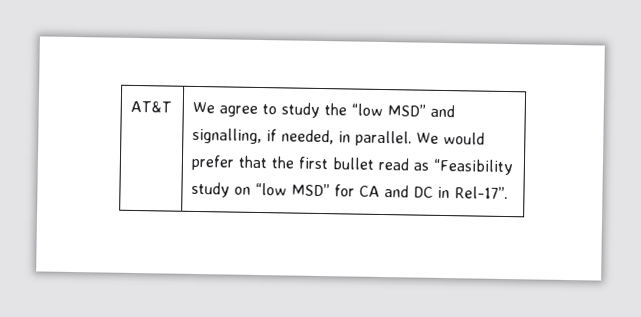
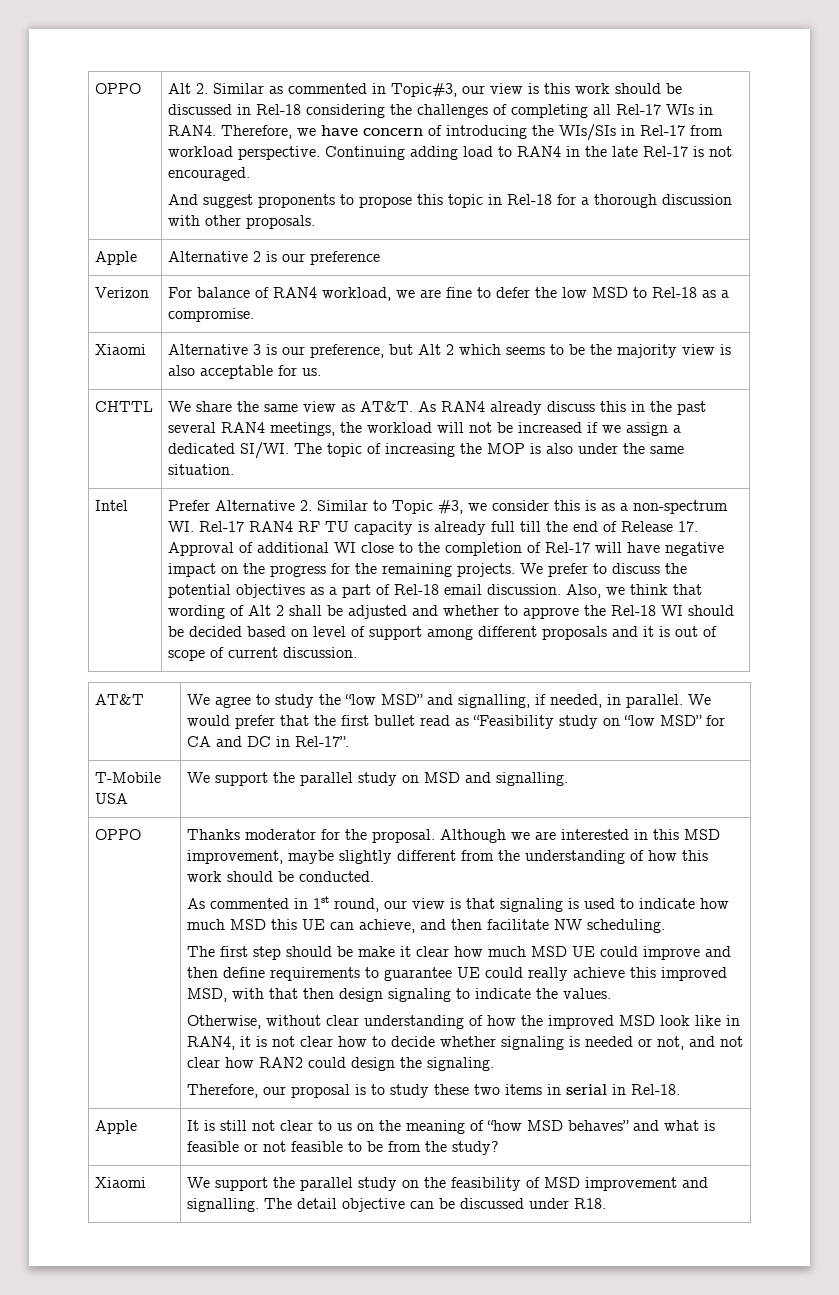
(130, 106) none -> [95,83,142,94] [168,83,683,97] [168,104,714,118] [168,124,724,141] [168,146,733,160] [168,167,251,181] [168,194,733,208] [168,215,316,229] [95,251,138,265] [168,251,381,265] [95,287,150,298] [168,287,730,301] [168,308,255,322] [95,344,147,355] [168,344,732,358] [168,365,322,379] [95,401,154,412] [168,401,707,415] [168,422,682,436] [168,442,685,459] [168,464,235,475] [95,500,129,511] [168,500,729,514] [168,521,699,535] [168,542,725,556] [168,563,688,577] [168,584,703,598] [168,605,735,619] [168,626,718,640] [168,647,358,661] OPPO | Alt 2. Similar as commented in Topic#3, our view is this work should be discussed in Rel-18 considering the challenges of completing all Rel-17 WIs in RAN4. Therefore, we have concern of introducing the WIs/SIs in Rel-17 from workload perspective. Continuing adding load to RAN4 in the late Rel-17 is not encouraged. // And suggest proponents to propose this topic in Rel-18 for a thorough discussion with other proposals. // Apple | Alternative 2 is our preference // Verizon | For balance of RAN4 workload, we are fine to defer the low MSD to Rel-18 as a compromise. // Xiaomi | Alternative 3 is our preference, but Alt 2 which seems to be the majority view is also acceptable for us. // CHTTL | We share the same view as AT&T. As RAN4 already discuss this in the past several RAN4 meetings, the workload will not be increased if we assign a dedicated SI/WI. The topic of increasing the MOP is also under the same situation. // Intel | Prefer Alternative 2. Similar to Topic #3, we consider this is as a non-spectrum WI. Rel-17 RAN4 RF TU capacity is already full till the end of Release 17. Approval of additional WI close to the completion of Rel-17 will have negative impact on the progress for the remaining projects. We prefer to discuss the potential objectives as a part of Rel-18 email discussion. Also, we think that wording of Alt 2 shall be adjusted and whether to approve the Rel-18 WI should be decided based on level of support among different proposals and it is out of scope of current discussion. //
(509, 193) none -> [95,772,162,783] [95,793,129,804] [187,772,569,786] [95,829,142,840] [187,829,721,843] [187,850,709,864] [187,871,375,882] [187,896,730,912] [187,919,666,933] [187,946,732,960] [187,967,728,981] [187,988,612,1002] [187,1015,741,1029] [187,1036,744,1050] [187,1057,495,1071] [187,1084,681,1098] [95,1120,138,1134] [187,1120,716,1134] [187,1141,500,1155] [95,1177,147,1188] [187,1177,709,1191] [187,1198,607,1212] // T-Mobile USA | We support the parallel study on MSD and signalling. // OPPO | Thanks moderator for the proposal. Although we are interested in this MSD improvement, maybe slightly different from the understanding of how this work should be conducted. // As commented in 1st round, our view is that signaling is used to indicate how much MSD this UE can achieve, and then facilitate NW scheduling. // The first step should be make it clear how much MSD UE could improve and then define requirements to guarantee UE could really achieve this improved MSD, with that then design signaling to indicate the values. // Otherwise, without clear understanding of how the improved MSD look like in RAN4, it is not clear how to decide whether signaling is needed or not, and not clear how RAN2 could design the signaling. // Therefore, our proposal is to study these two items in serial in Rel-18. // Apple | It is still not clear to us on the meaning of “how MSD behaves” and what is feasible or not feasible to be from the study? // Xiaomi | We support the parallel study on the feasibility of MSD improvement and signalling. The detail objective can be discussed under R18.

